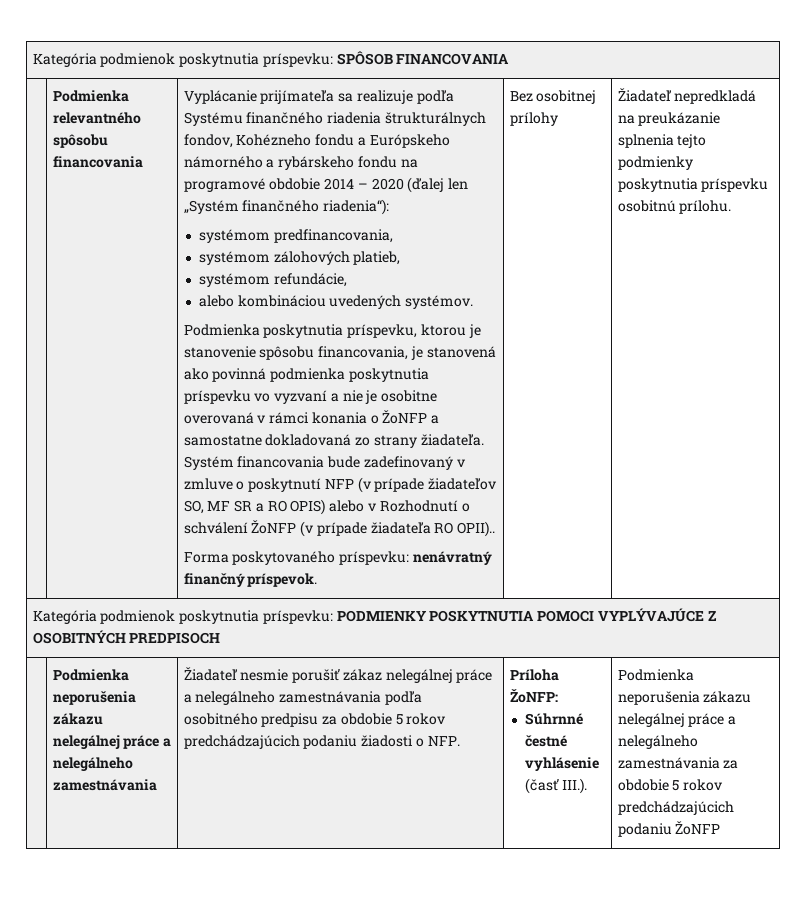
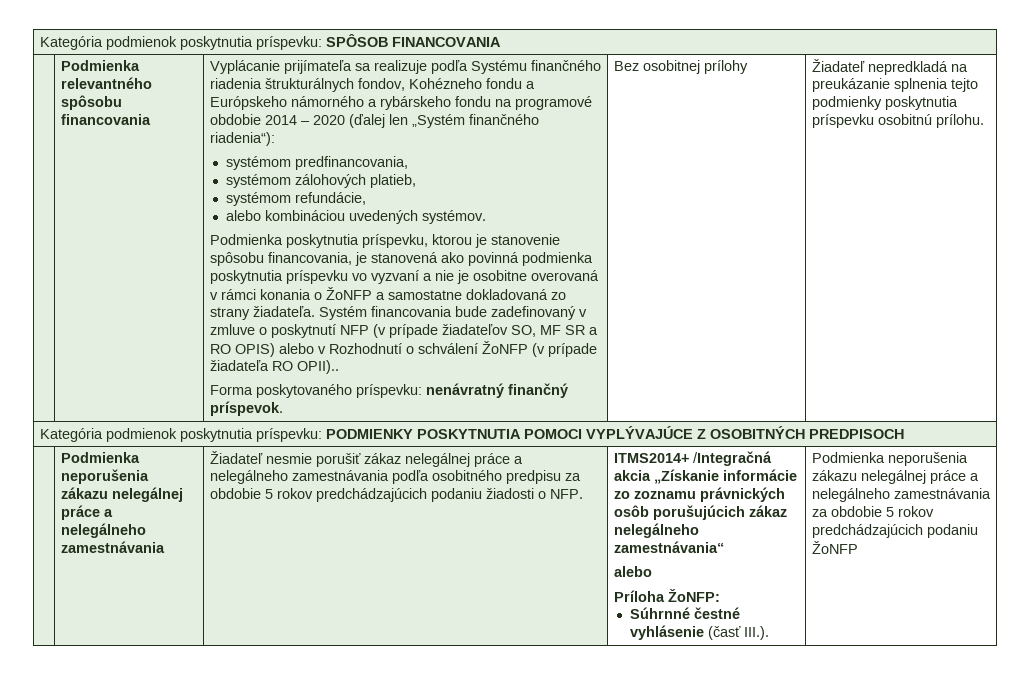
(460, 741) none -> [613,451,772,466] [613,469,797,484] [613,487,785,502] [613,505,787,520] [613,523,699,538] [613,541,724,553] [613,566,652,577] ITMS2014+ /Integračná akcia „Získanie informácie zo zoznamu právnických osôb porušujúcich zákaz nelegálneho zamestnávania“ // alebo //

